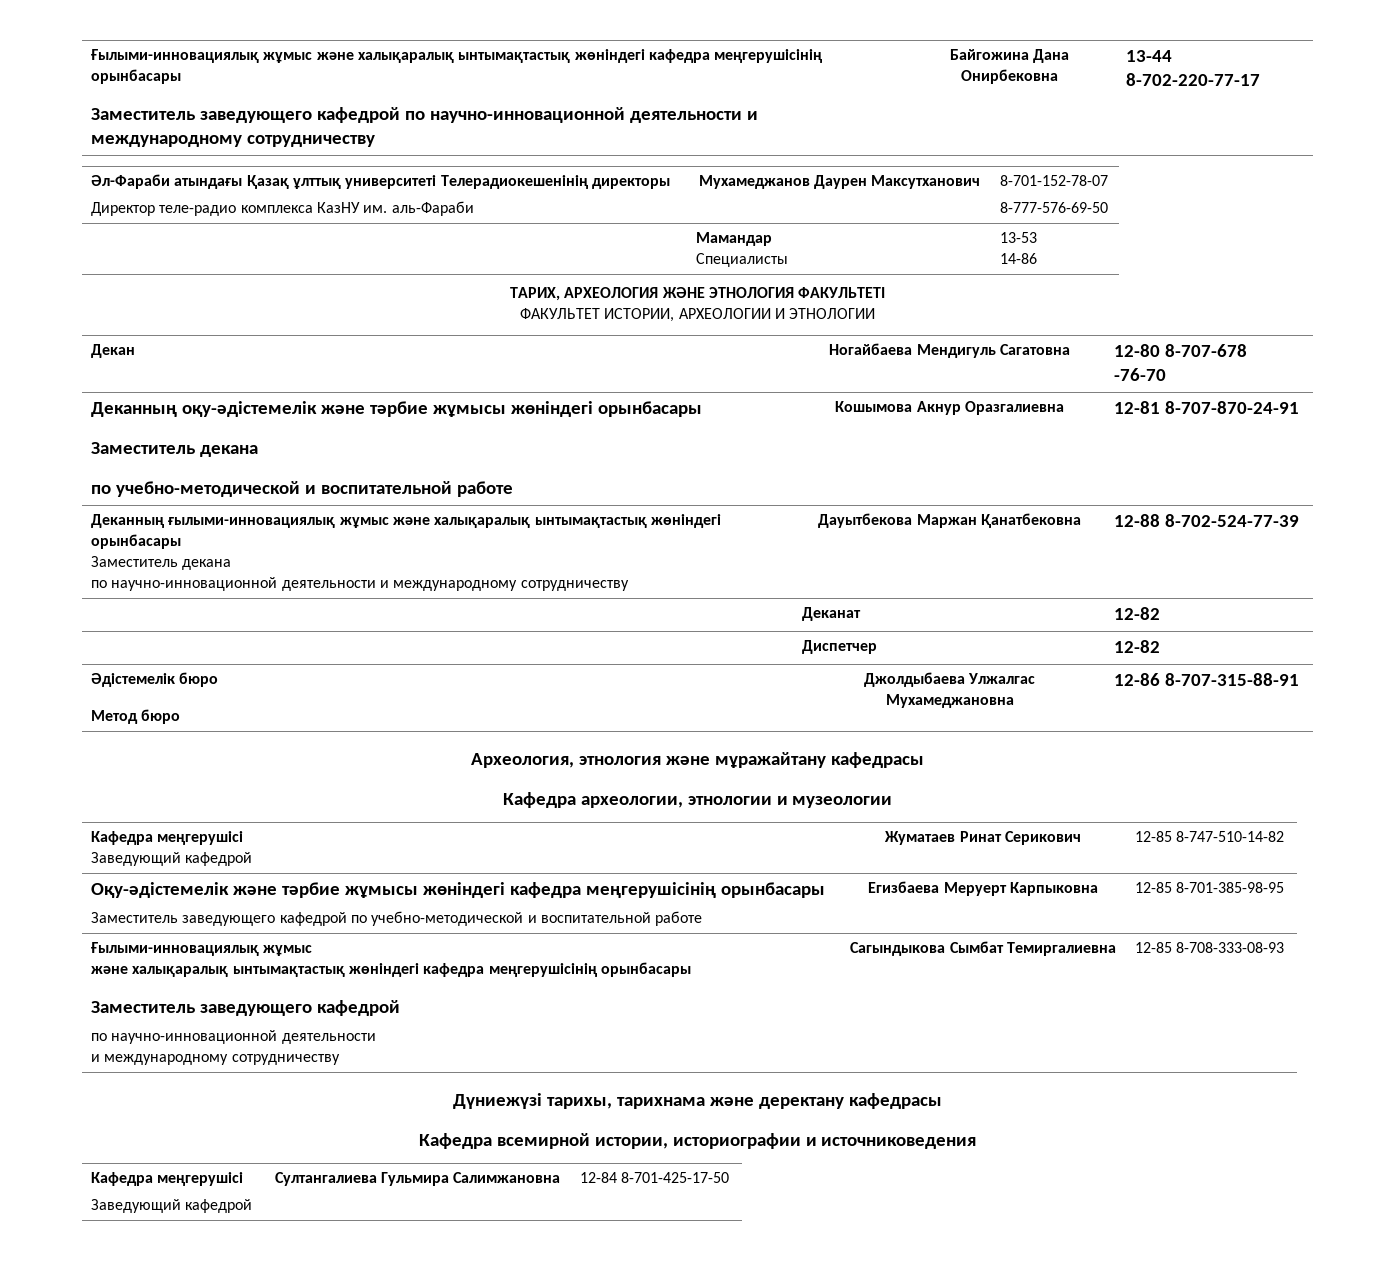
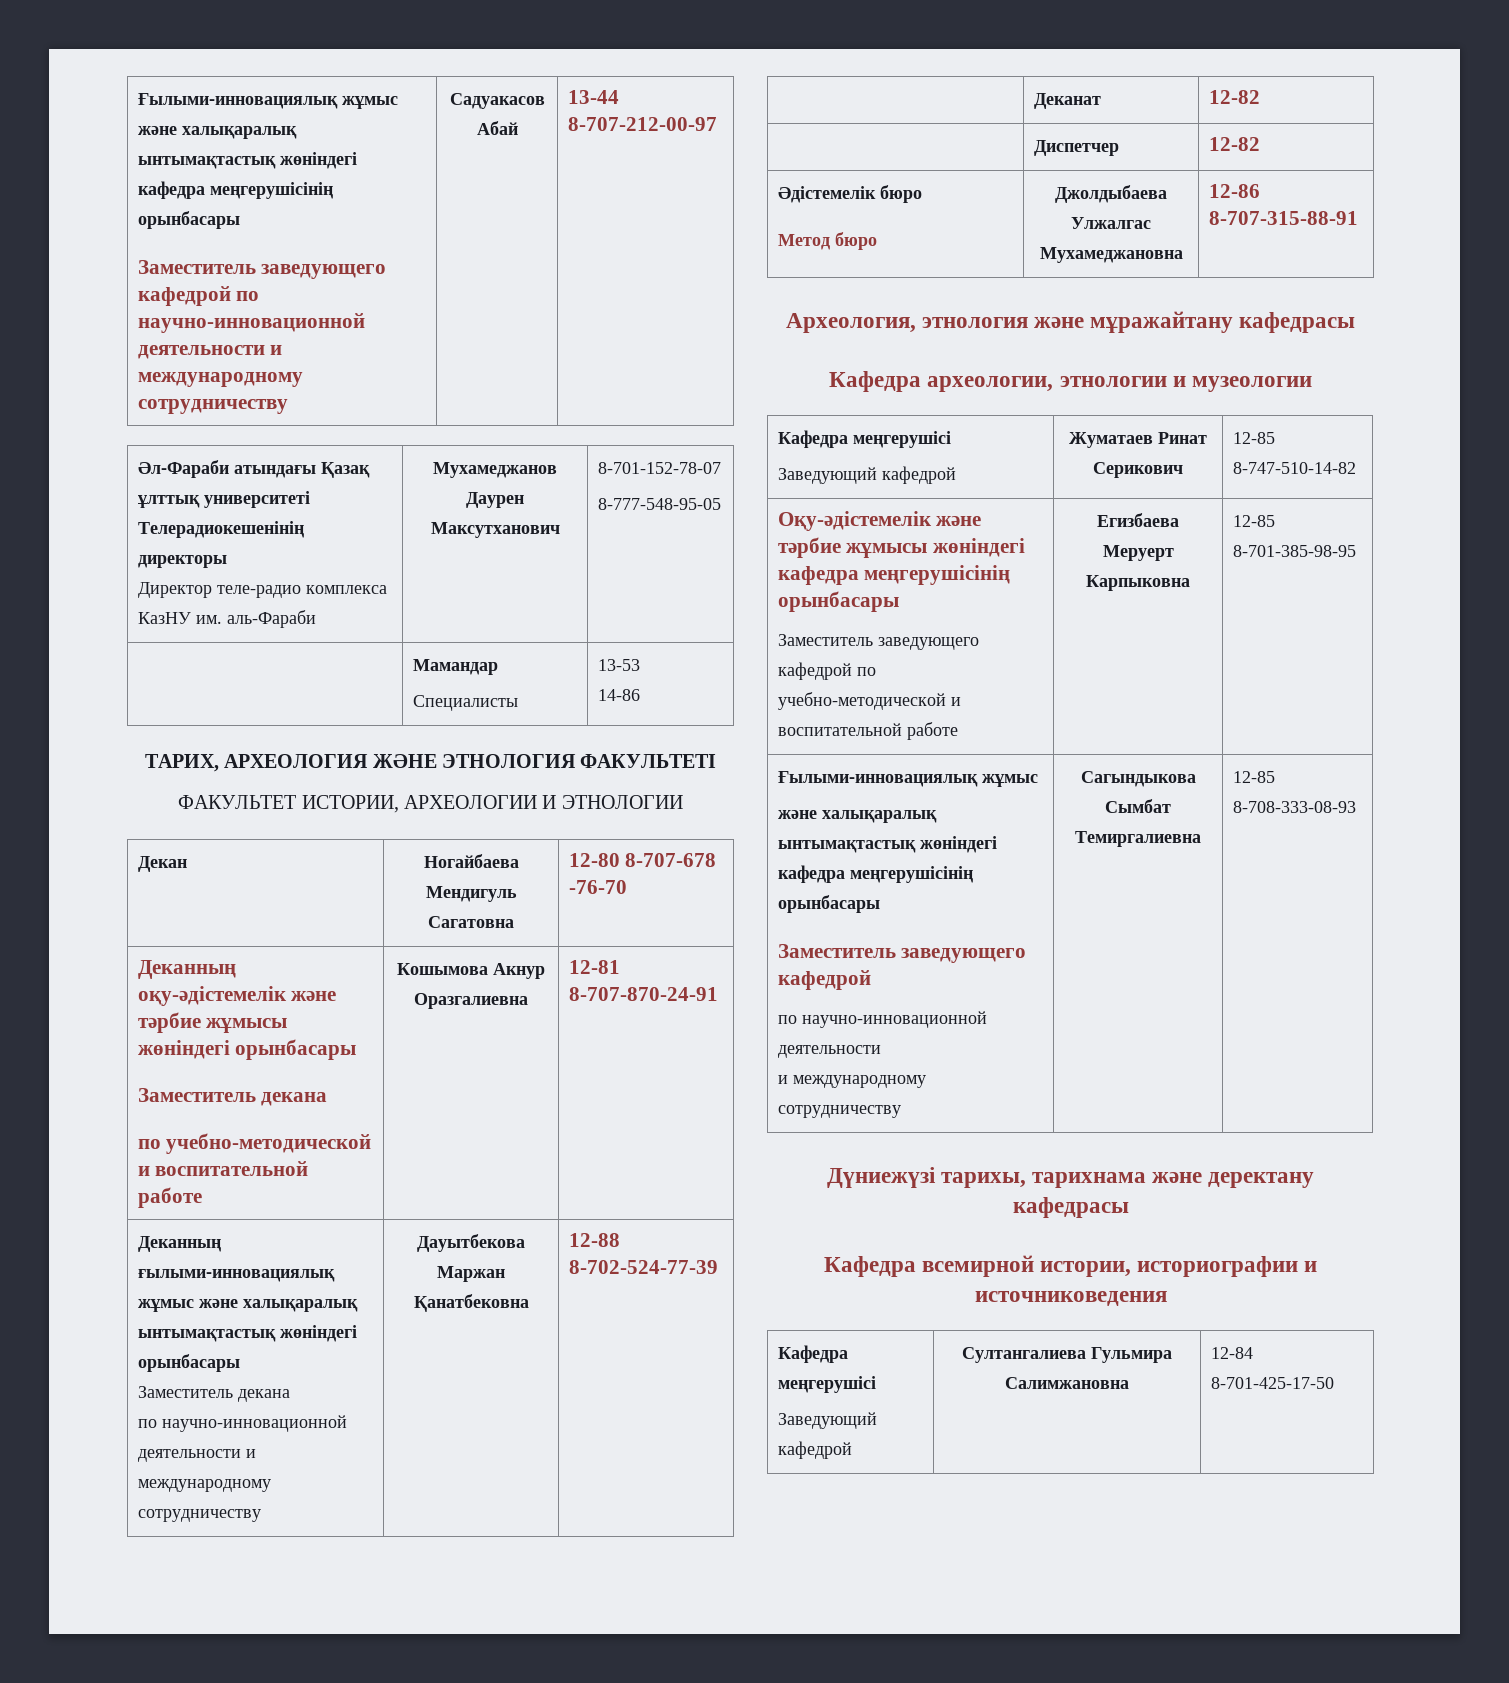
[949,49,1070,63] [961,69,1058,84] Байгожина Дана Онирбековна -> [449,93,545,109] [476,121,518,135] Садуакасов Абай
[1126,73,1261,86] 8-702-220-77-17 -> [567,117,717,131] 8-707-212-00-97
[1000,202,1109,213] 8-777-576-69-50 -> [597,498,721,510] 8-777-548-95-05

